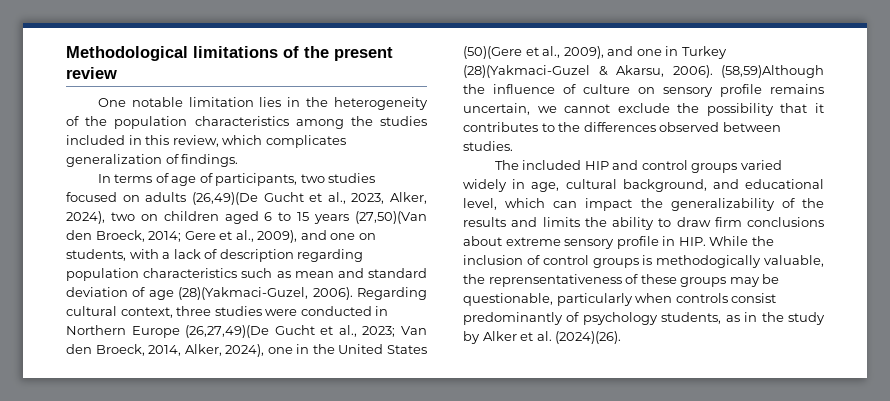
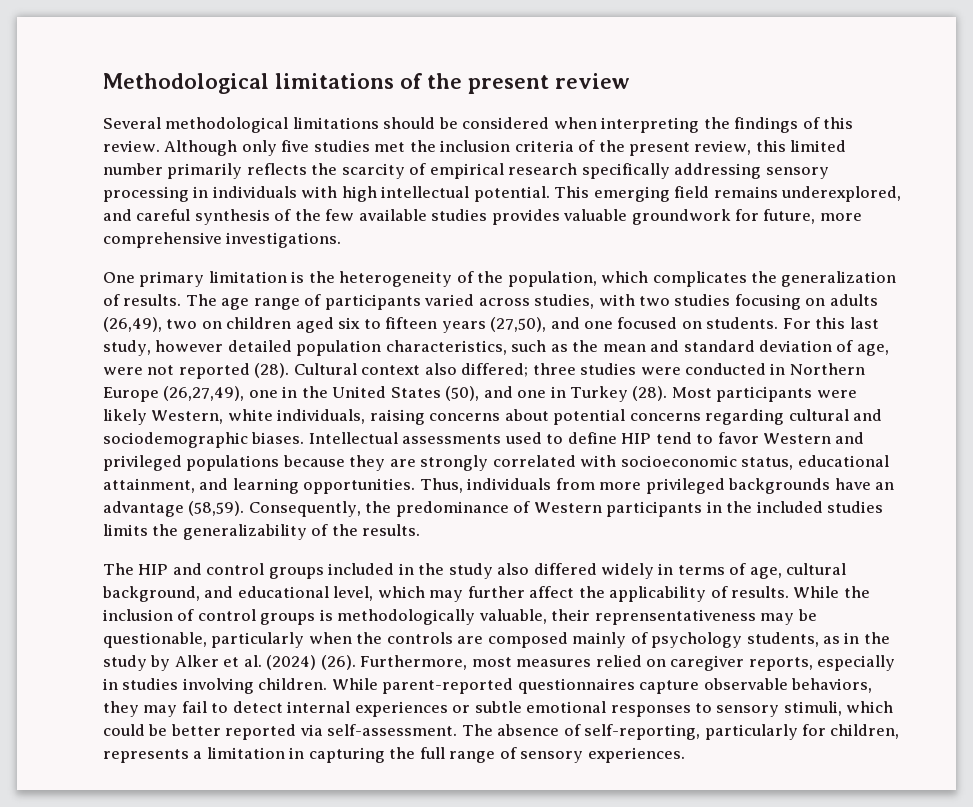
[97,97,428,110] [66,116,427,129] [66,135,219,147] One notable limitation lies in the heterogeneity of the population characteristics among the studies included in this review, -> [103,117,854,133] [103,140,847,156] [103,163,829,179] [103,186,902,202] [103,209,862,225] [103,232,342,248] [103,271,597,287] Several methodological limitations should be considered when interpreting the findings of this review. Although only five studies met the inclusion criteria of the present review, this limited number primarily reflects the scarcity of empirical research specifically addressing sensory processing in individuals with high intellectual potential. This emerging field remains underexplored, and careful synthesis of the few available studies provides valuable groundwork for future, more comprehensive investigations. // One primary limitation is the heterogeneity of the population,
(346, 141) none -> [751,271,778,283] the
[181,154,239,167] [97,173,298,186] findings. // In terms of age of participants, -> [123,294,635,310] results. The age range of participants varied across studies, with
[66,192,117,202] focused -> [734,294,801,310] focusing
[191,192,427,205] [66,211,427,224] [66,230,376,243] [66,249,364,262] [66,268,238,281] (26,49)(De Gucht et al., 2023, Alker, 2024), two on children aged 6 to 15 years (27,50)(Van den Broeck, 2014; Gere et al., 2009), and one on students, with a lack of description regarding population characteristics -> [103,317,879,333] [103,340,507,356] (26,49), two on children aged six to fifteen years (27,50), and one focused on students. For this last study, however detailed population characteristics,
(291, 274) none -> [572,340,599,352] the
[148,287,427,300] [66,306,173,318] age (28)(Yakmaci-Guzel, 2006). Regarding cultural context, -> [856,344,889,356] [103,363,529,379] age, were not reported (28). Cultural context also differed;
[185,325,427,338] [66,344,265,357] (26,27,49)(De Gucht et al., 2023; Van den Broeck, 2014, Alker, 2024), -> [163,386,245,401] (26,27,49),
[463,46,727,59] [463,65,824,78] [463,84,824,97] [463,103,824,116] [463,122,781,132] [463,141,513,151] [494,160,582,170] (50)(Gere et al., 2009), and one in Turkey (28)(Yakmaci-Guzel & Akarsu, 2006). (58,59)Although the influence of culture on sensory profile remains uncertain, we cannot exclude the possibility that it contributes to the differences observed between studies. // The included -> [445,386,857,402] [103,409,883,425] [103,432,865,448] [103,455,889,471] [103,478,895,494] [103,501,884,517] [103,524,421,540] [103,563,134,575] (50), and one in Turkey (28). Most participants were likely Western, white individuals, raising concerns about potential concerns regarding cultural and sociodemographic biases. Intellectual assessments used to define HIP tend to favor Western and privileged populations because they are strongly correlated with socioeconomic status, educational attainment, and learning opportunities. Thus, individuals from more privileged backgrounds have an advantage (58,59). Consequently, the predominance of Western participants in the included studies limits the generalizability of the results. // The
[740,160,782,170] [463,179,526,192] varied widely in -> [328,563,747,579] included in the study also differed widely in terms of
[553,198,824,211] [463,217,824,230] [463,236,706,249] can impact the generalizability of the results and limits the ability to draw firm conclusions about extreme sensory profile in HIP. -> [429,586,790,602] may further affect the applicability of results.
[656,255,824,268] [463,274,727,287] methodogically valuable, the reprensentativeness of these groups -> [337,609,756,625] methodologically valuable, their reprensentativeness
[675,293,777,303] [463,312,563,325] controls consist predominantly -> [356,632,627,648] the controls are composed mainly
[555,331,622,344] (2024)(26). -> [266,655,896,671] [103,678,873,694] [103,701,894,717] [103,724,900,740] [103,747,685,763] (2024) (26). Furthermore, most measures relied on caregiver reports, especially in studies involving children. While parent-reported questionnaires capture observable behaviors, they may fail to detect internal experiences or subtle emotional responses to sensory stimuli, which could be better reported via self-assessment. The absence of self-reporting, particularly for children, represents a limitation in capturing the full range of sensory experiences.

